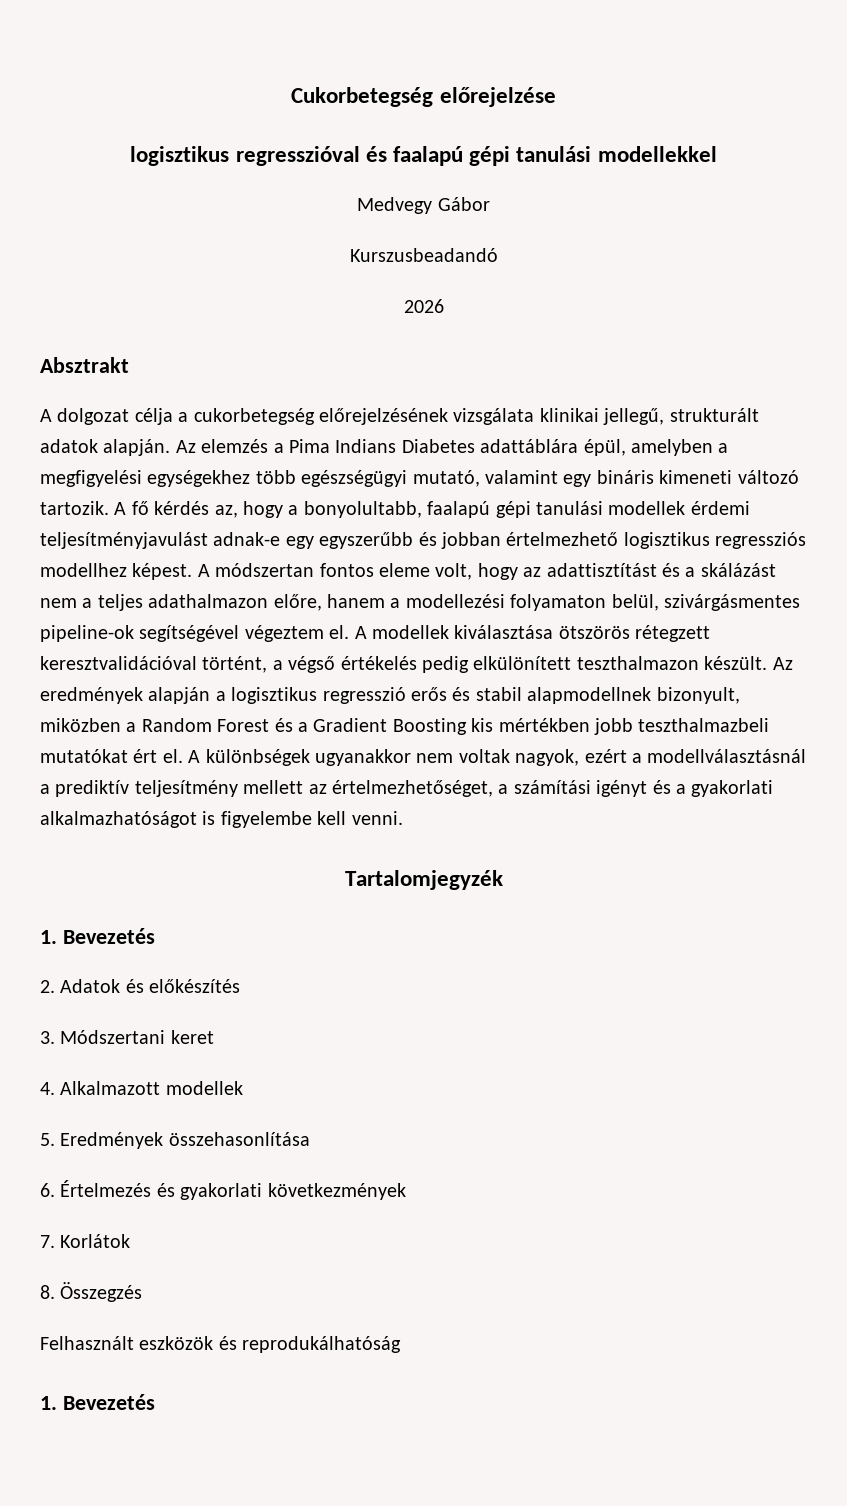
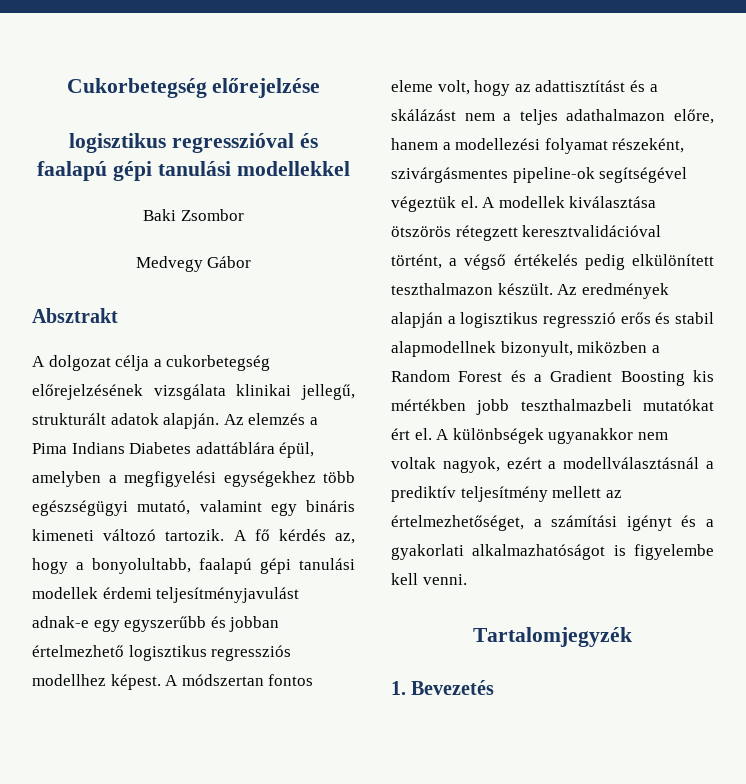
(717, 154) none -> [143,209,244,221] // Baki Zsombor
[349,248,498,262] [403,299,444,313] // Kurszusbeadandó // 2026 -> (252, 262) none
[510,594,659,611] folyamaton belül, -> [544,138,685,154] folyamat részeként,
[244,625,324,642] végeztem -> [391,196,456,212] végeztük
[40,979,241,993] [40,1030,214,1044] [40,1081,243,1095] [40,1132,310,1149] [40,1180,406,1200] [40,1234,131,1248] [40,1282,143,1302] [40,1336,402,1353] [40,1394,155,1410] // 2. Adatok és előkészítés // 3. Módszertani keret // 4. Alkalmazott modellek // 5. Eredmények összehasonlítása // 6. Értelmezés és gyakorlati következmények // 7. Korlátok // 8. Összegzés // Felhasznált eszközök és reprodukálhatóság // 1. Bevezetés -> (495, 687) none

